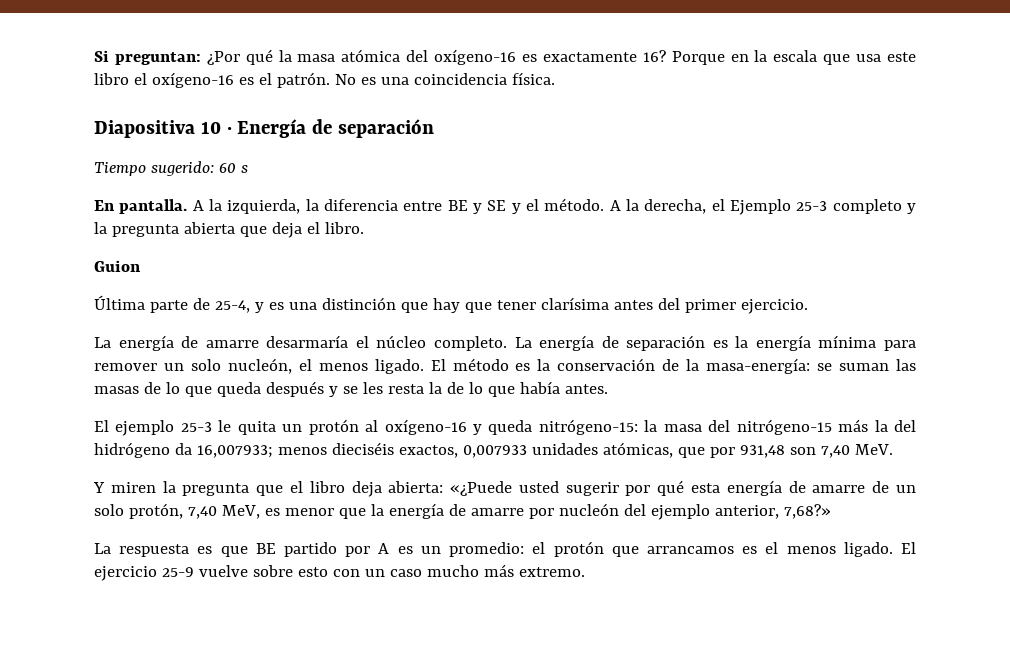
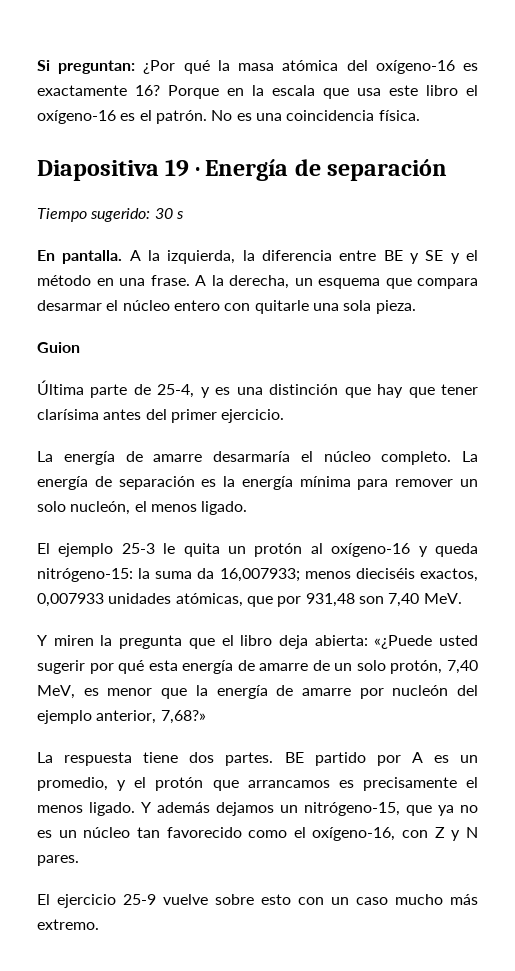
[200,121,221,134] 10 -> [165,159,190,177] 19
[218,163,236,173] 60 -> [154,208,173,219] 30
[544,198,917,215] [94,222,364,238] método. A la derecha, el Ejemplo 25-3 completo y la pregunta abierta que deja el libro. -> [37,275,478,289] [37,300,416,314] método en una frase. A la derecha, un esquema que compara desarmar el núcleo entero con quitarle una sola pieza.
[430,358,917,374] [94,381,608,397] El método es la conservación de la masa-energía: se suman las masas de lo que queda después y se les resta la de lo que había antes. -> (248, 508) none
[663,419,917,435] [94,442,170,458] masa del nitrógeno-15 más la del hidrógeno -> [155,571,193,579] suma
[197,546,248,557] es que -> [143,752,274,766] tiene dos partes.
[449,542,525,557] promedio: -> [37,777,127,791] promedio, y
[765,542,893,557] el menos ligado. -> [362,777,478,791] [37,802,478,816] [37,827,478,841] [37,855,79,866] precisamente el menos ligado. Y además dejamos un nitrógeno-15, que ya no es un núcleo tan favorecido como el oxígeno-16, con Z y N pares. //

